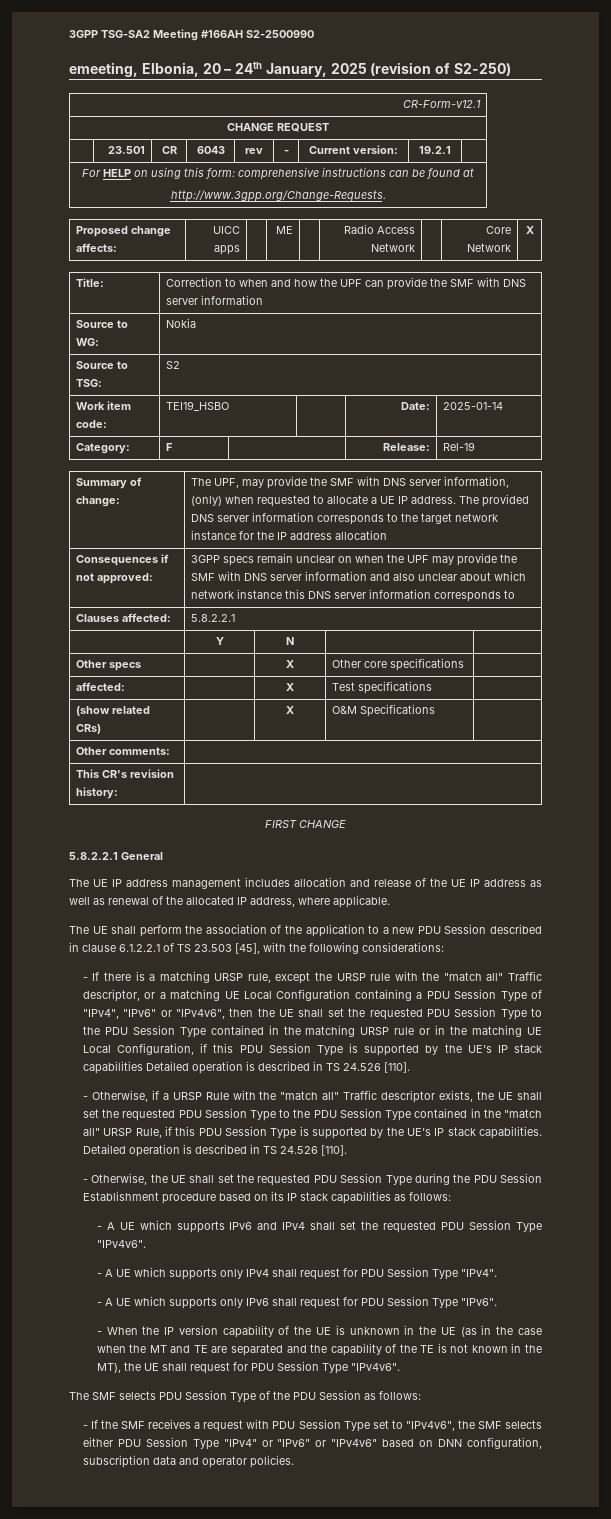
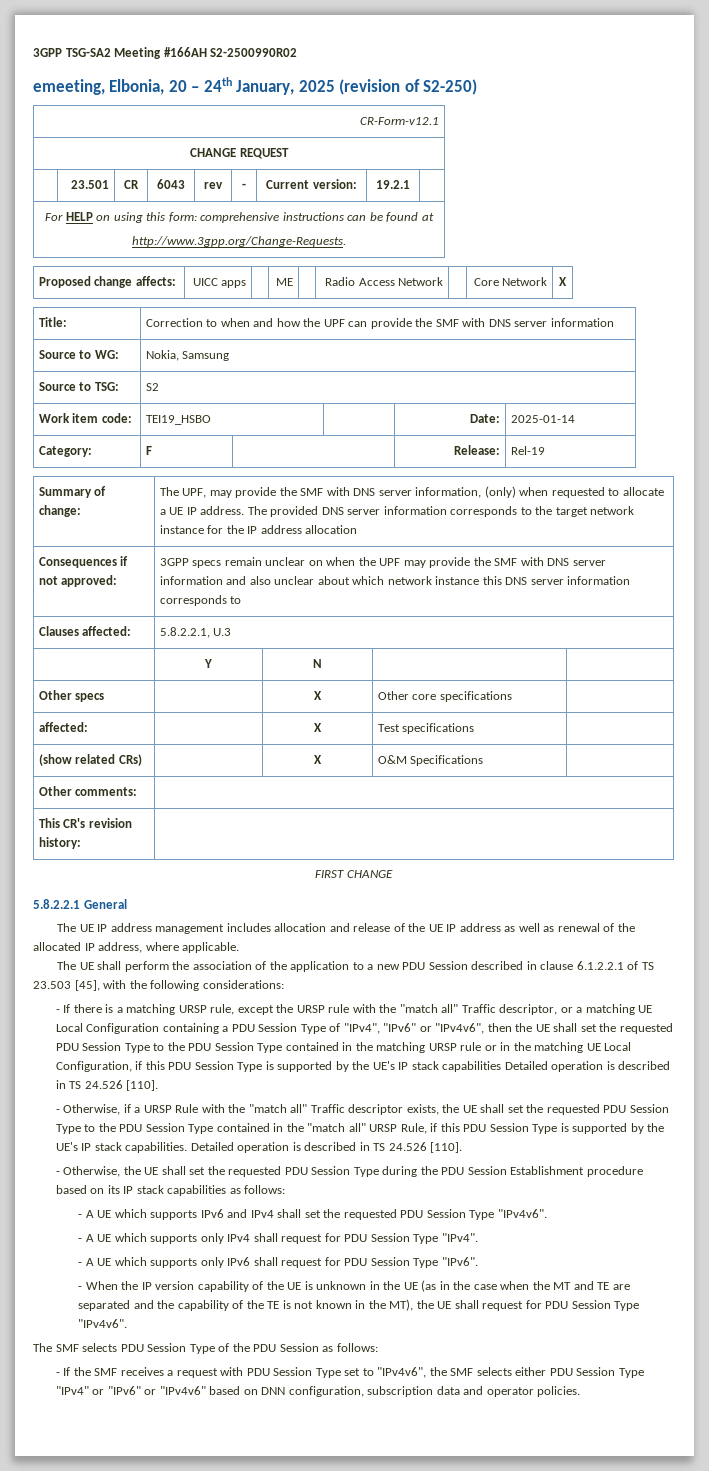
[246,30,314,38] S2-2500990 -> [210,48,298,57] S2-2500990R02
[166,318,197,328] Nokia -> [145,350,230,361] Nokia, Samsung
[191,614,236,622] 5.8.2.2.1 -> [159,627,232,638] 5.8.2.2.1, U.3

